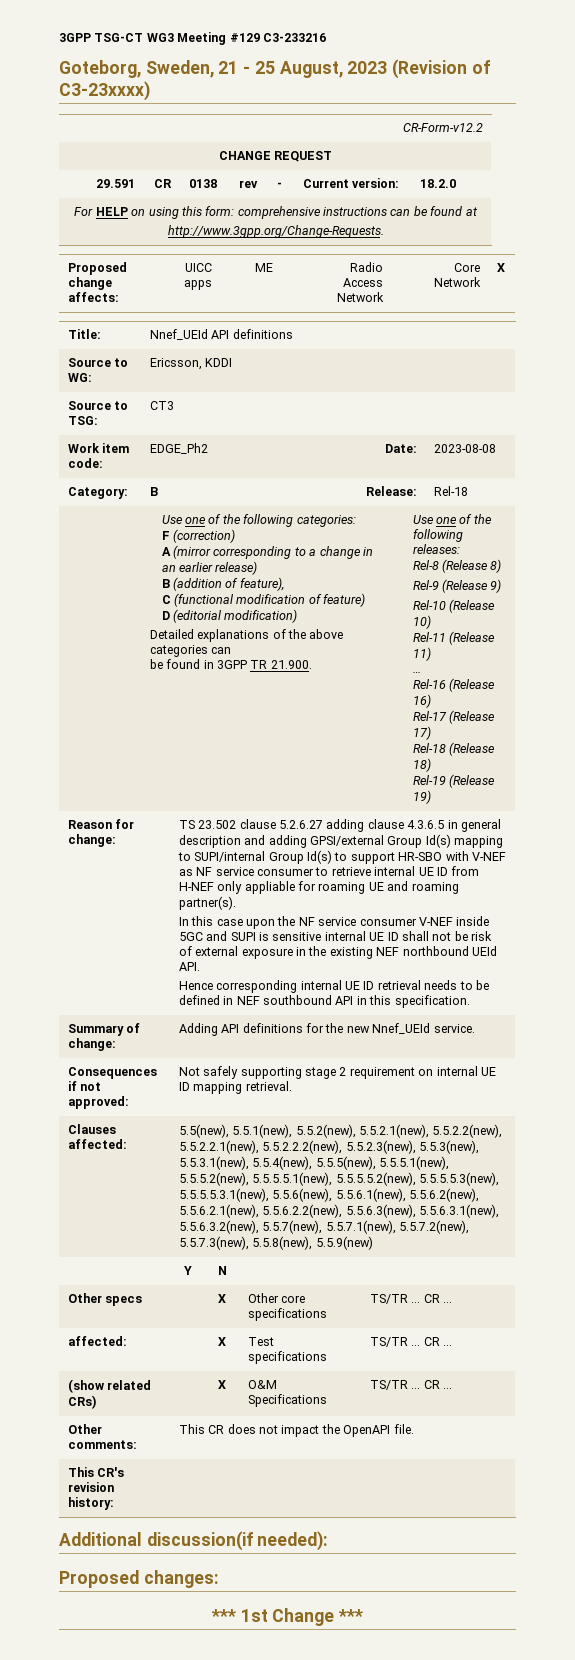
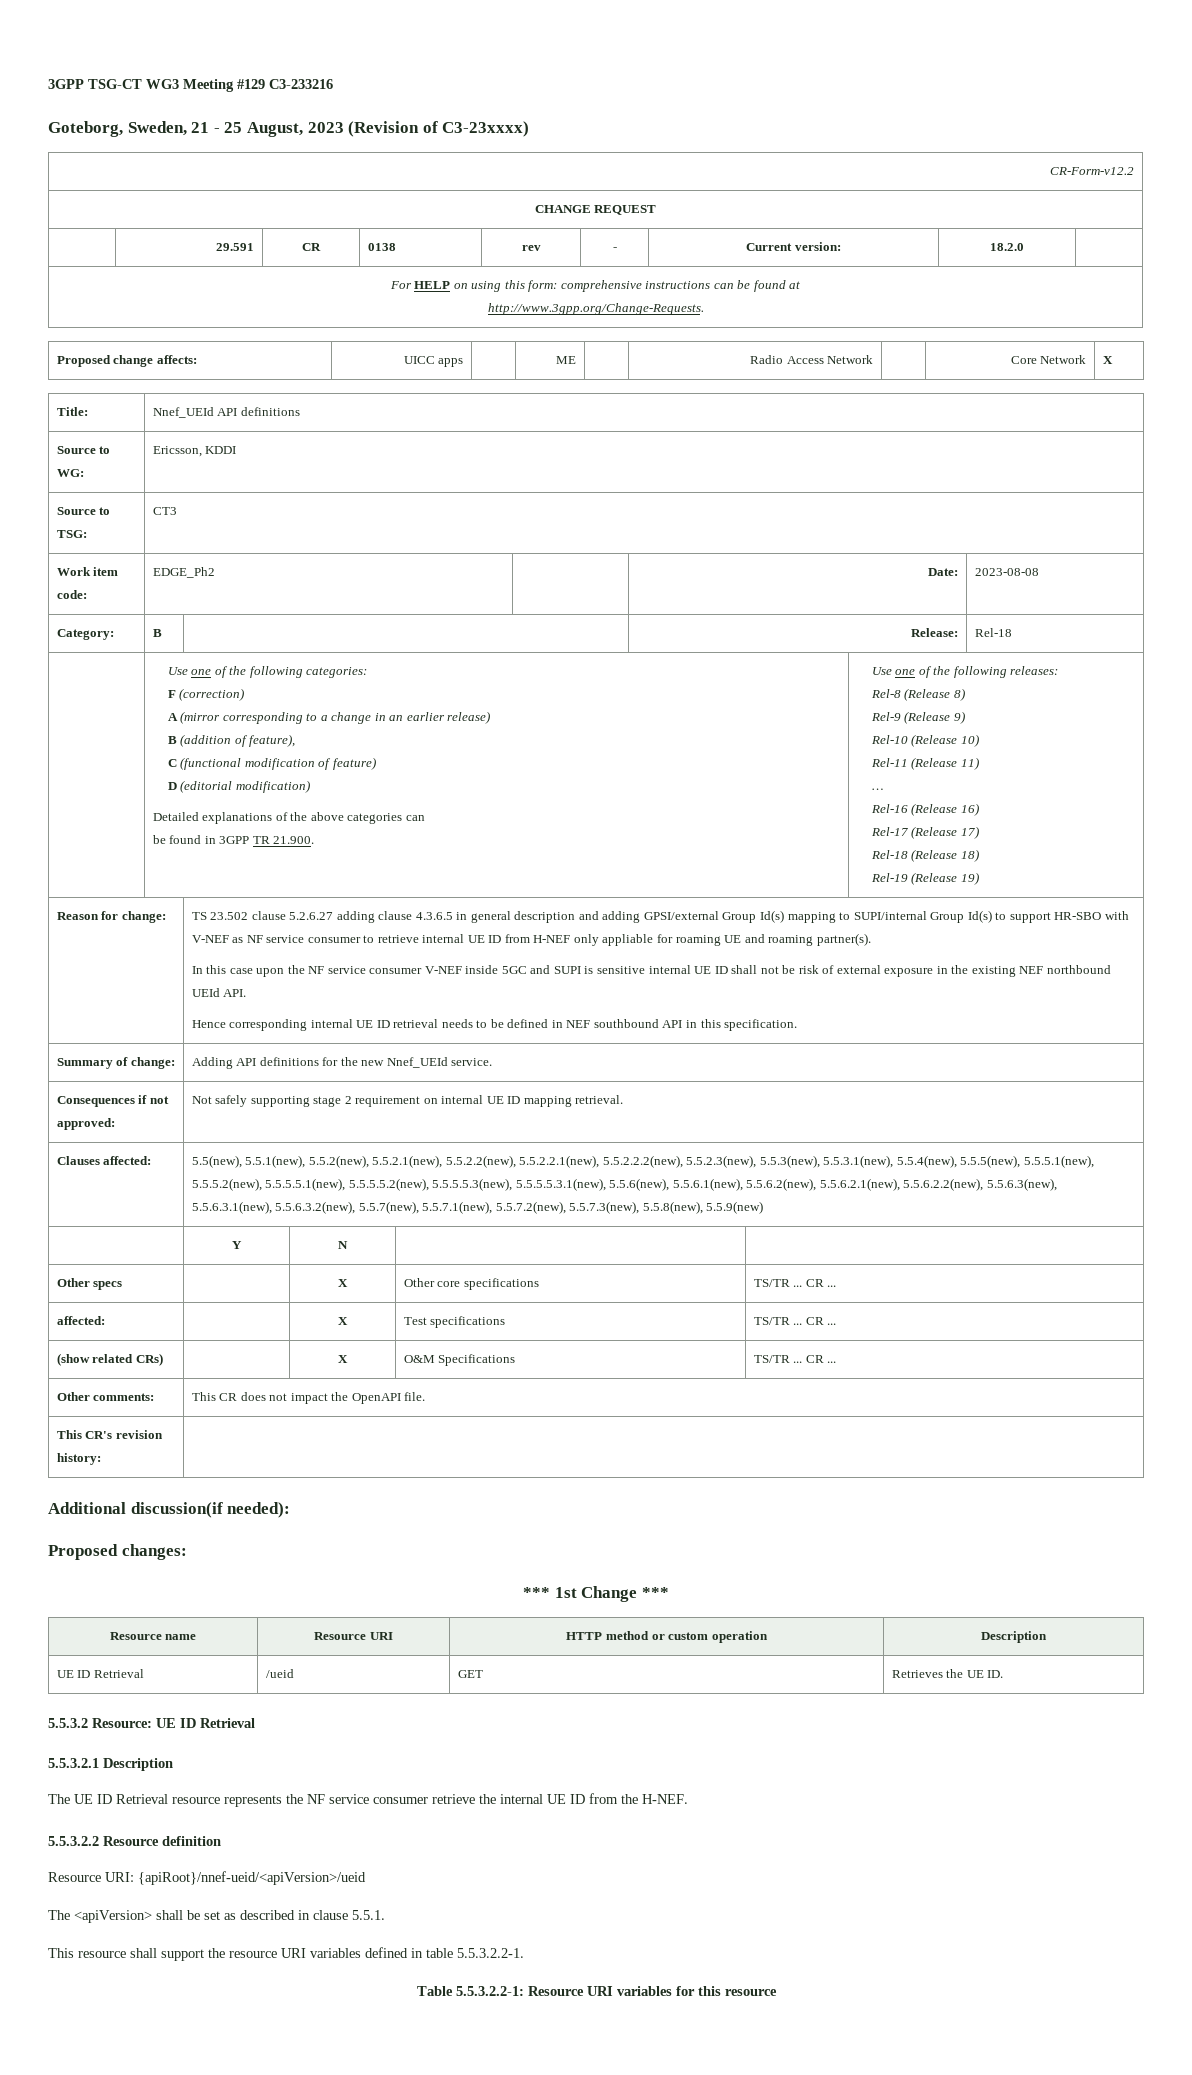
(364, 1615) none -> [109,1632,197,1640] [314,1632,393,1640] [566,1631,768,1643] [981,1631,1047,1643] [56,1669,144,1678] [265,1669,294,1678] [457,1670,483,1678] [891,1669,1004,1678] [48,1718,255,1728] [48,1758,173,1771] [48,1793,688,1807] [48,1836,221,1846] [48,1871,366,1885] [48,1910,385,1923] [48,1947,524,1961] [416,1986,777,1996] // Resource name | Resource URI | HTTP method or custom operation | Description // UE ID Retrieval | /ueid | GET | Retrieves the UE ID. // 5.5.3.2 Resource: UE ID Retrieval // 5.5.3.2.1 Description // The UE ID Retrieval resource represents the NF service consumer retrieve the internal UE ID from the H-NEF. // 5.5.3.2.2 Resource definition // Resource URI: {apiRoot}/nnef-ueid/<apiVersion>/ueid // The <apiVersion> shall be set as described in clause 5.5.1. // This resource shall support the resource URI variables defined in table 5.5.3.2.2-1. // Table 5.5.3.2.2-1: Resource URI variables for this resource

